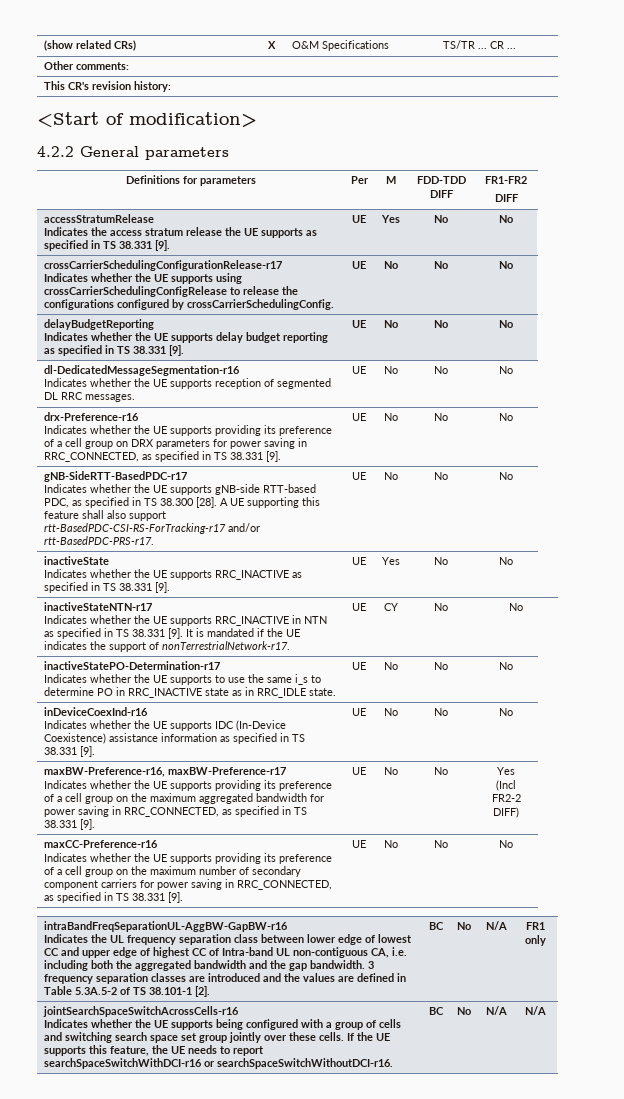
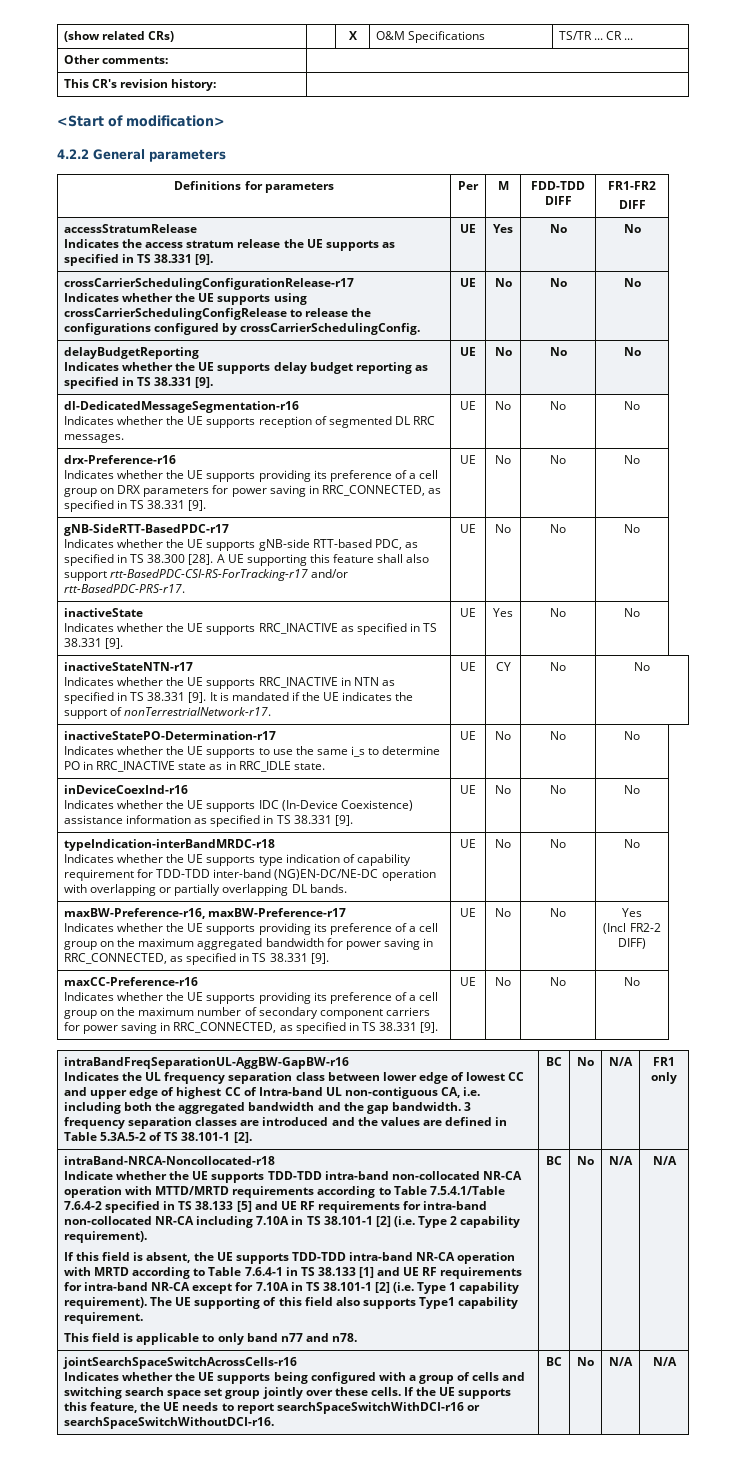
(513, 712) none -> [64,839,276,851] [64,854,411,866] [64,869,436,881] [64,884,347,896] [460,839,476,848] [495,839,511,848] [550,839,566,848] [624,839,640,848] // typeIndication-interBandMRDC-r18 // Indicates whether the UE supports type indication of capability requirement for TDD-TDD inter-band (NG)EN-DC/NE-DC operation with overlapping or partially overlapping DL bands. | UE | No | No | No
(546, 940) none -> [64,1156,276,1165] [64,1171,522,1183] [64,1186,505,1198] [64,1201,488,1213] [64,1216,521,1228] [64,1231,148,1243] [64,1252,516,1264] [64,1267,523,1279] [64,1282,520,1294] [64,1297,519,1309] [64,1312,144,1324] [64,1333,357,1345] [546,1156,562,1165] [577,1156,594,1165] [609,1156,633,1165] [652,1156,677,1165] // intraBand-NRCA-Noncollocated-r18 // Indicate whether the UE supports TDD-TDD intra-band non-collocated NR-CA operation with MTTD/MRTD requirements according to Table 7.5.4.1/Table 7.6.4-2 specified in TS 38.133 [5] and UE RF requirements for intra-band non-collocated NR-CA including 7.10A in TS 38.101-1 [2] (i.e. Type 2 capability requirement). // If this field is absent, the UE supports TDD-TDD intra-band NR-CA operation with MRTD according to Table 7.6.4-1 in TS 38.133 [1] and UE RF requirements for intra-band NR-CA except for 7.10A in TS 38.101-1 [2] (i.e. Type 1 capability requirement). The UE supporting of this field also supports Type1 capability requirement. // This field is applicable to only band n77 and n78. | BC | No | N/A | N/A

